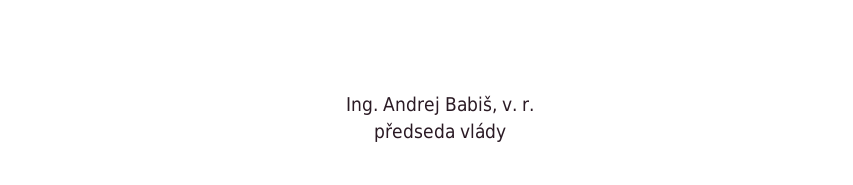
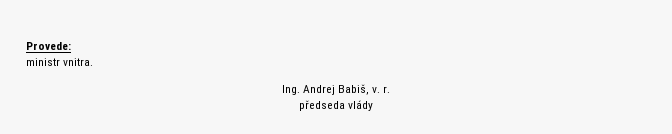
(345, 106) none -> [26,42,71,50] [26,58,94,66] Provede: // ministr vnitra. //

